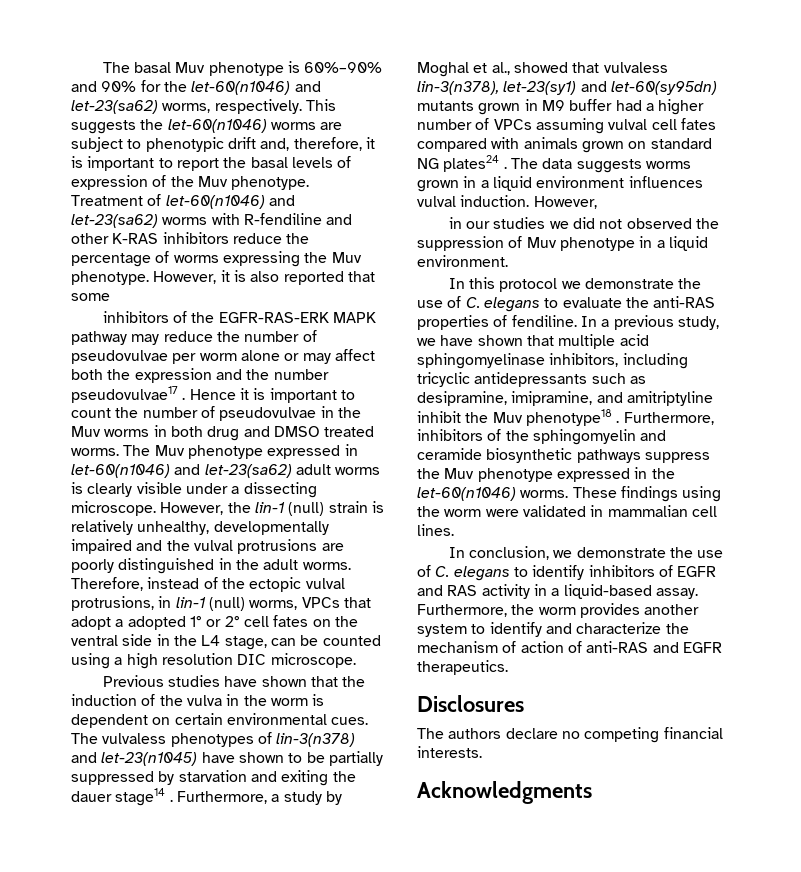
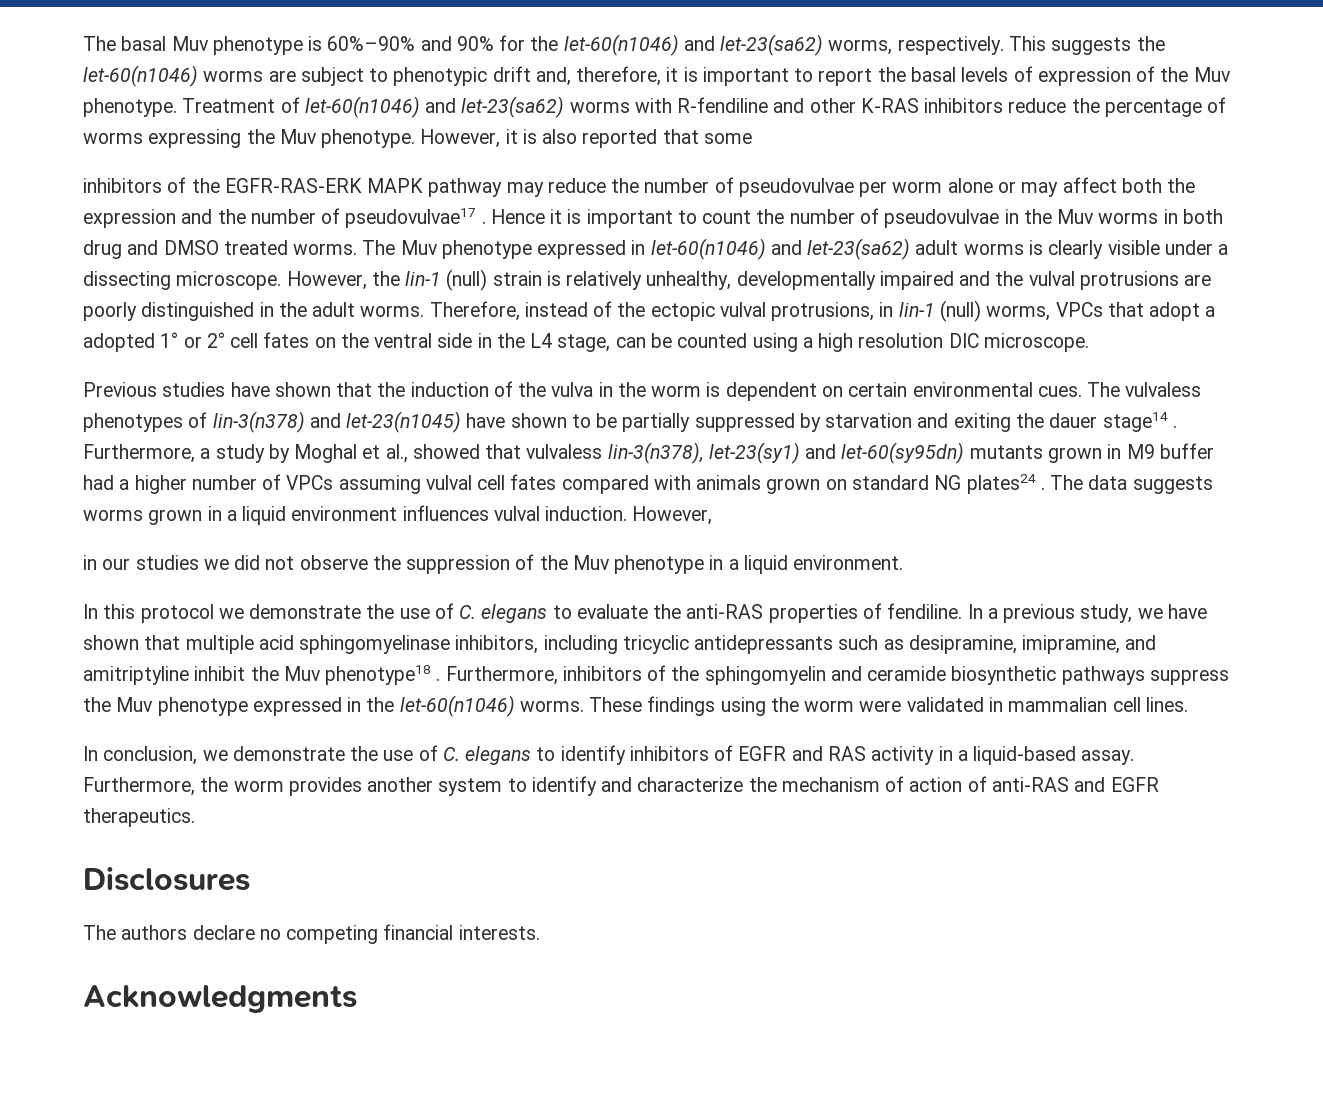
(329, 374) none -> [321,208,341,224] of
[626,218,692,229] observed -> [299,555,368,570] observe
(523, 242) none -> [539,555,568,570] the

